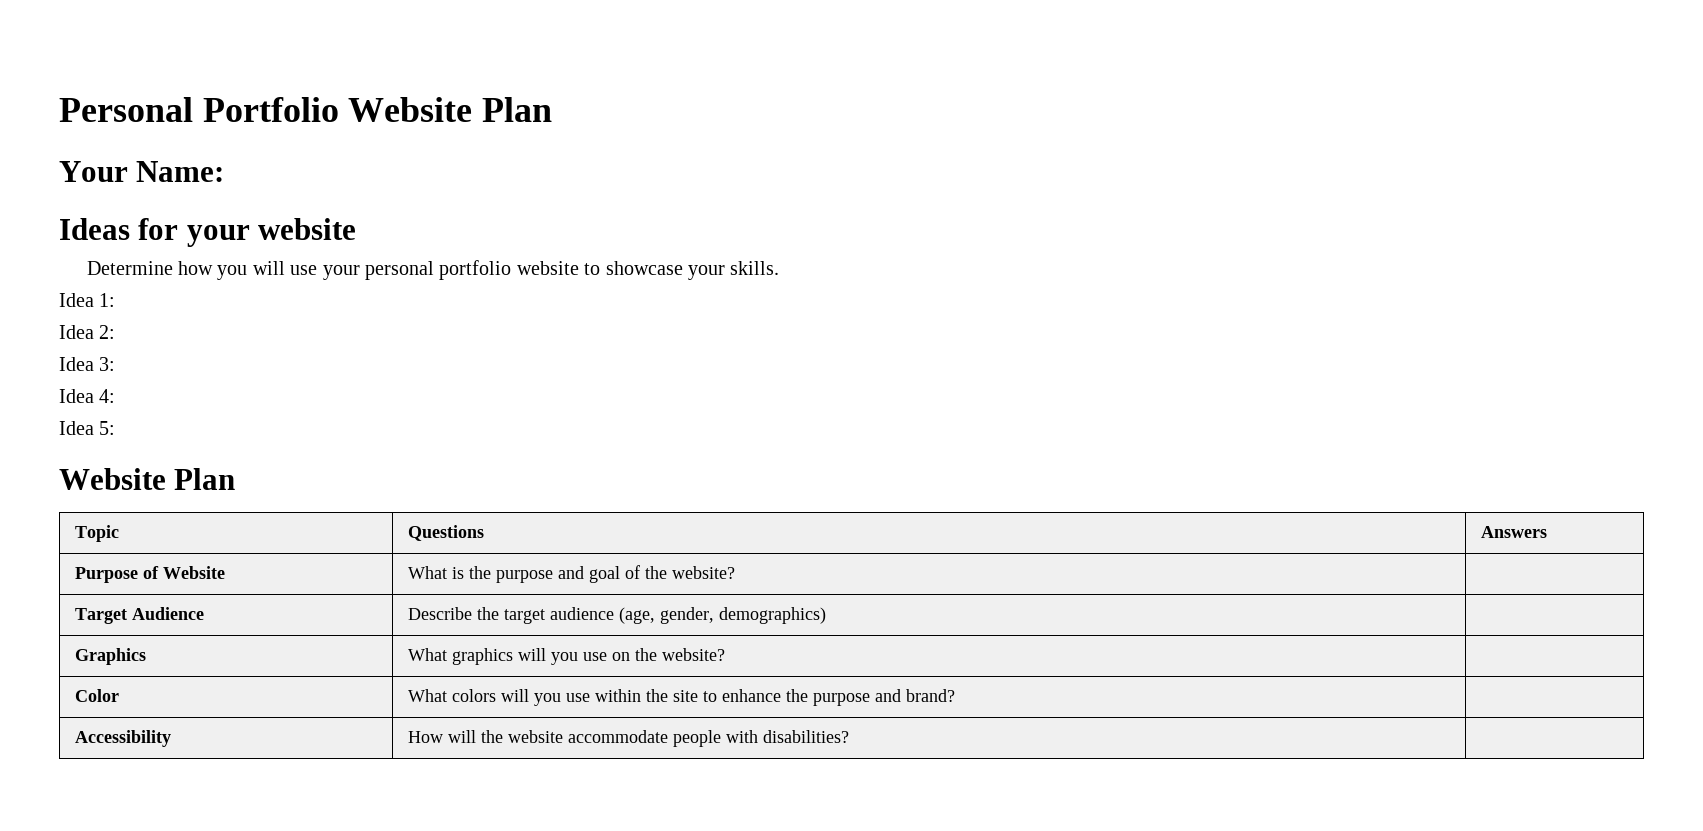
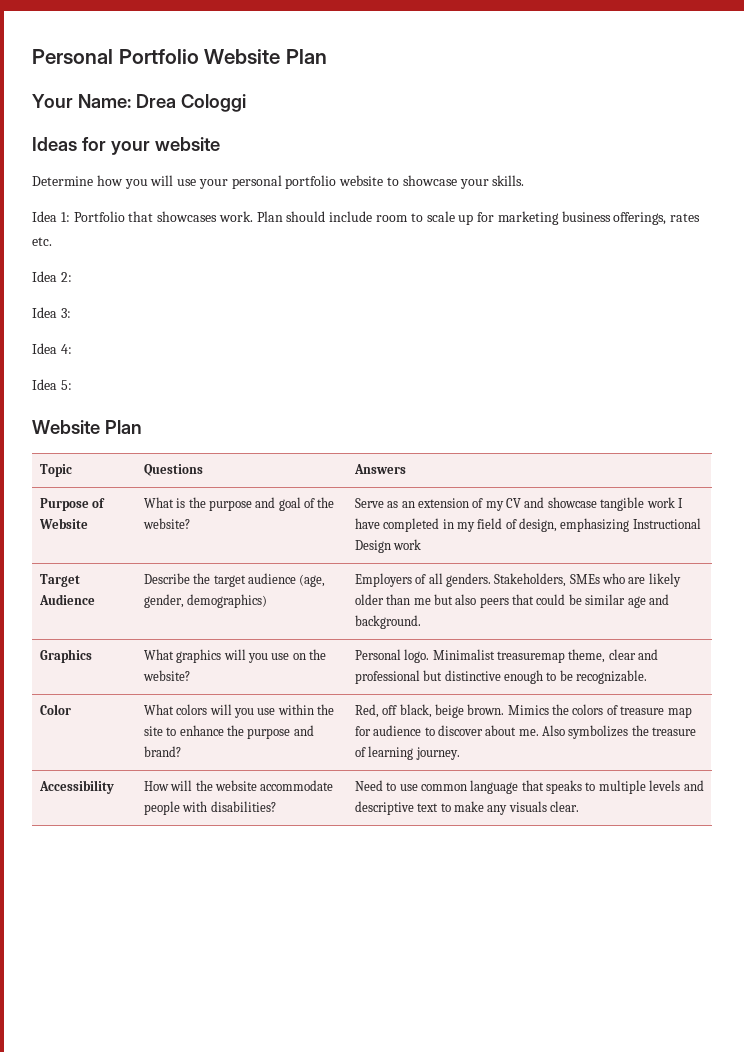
(225, 171) none -> [135,94,246,112] Drea Cologgi
(116, 300) none -> [73,211,701,225] [32,237,52,246] Portfolio that showcases work. Plan should include room to scale up for marketing business offerings, rates etc.
(735, 572) none -> [354,497,683,511] [354,518,701,532] [354,539,422,553] Serve as an extension of my CV and showcase tangible work I have completed in my field of design, emphasizing Instructional Design work
(826, 615) none -> [354,573,681,587] [354,594,669,608] [354,615,421,629] Employers of all genders. Stakeholders, SMEs who are likely older than me but also peers that could be similar age and background.
(725, 654) none -> [354,649,659,663] [354,670,648,684] Personal logo. Minimalist treasuremap theme, clear and professional but distinctive enough to be recognizable.
(955, 695) none -> [354,704,692,718] [354,725,697,739] [354,746,460,760] Red, off black, beige brown. Mimics the colors of treasure map for audience to discover about me. Also symbolizes the treasure of learning journey.
(849, 736) none -> [354,780,704,794] [354,801,580,815] Need to use common language that speaks to multiple levels and descriptive text to make any visuals clear.

